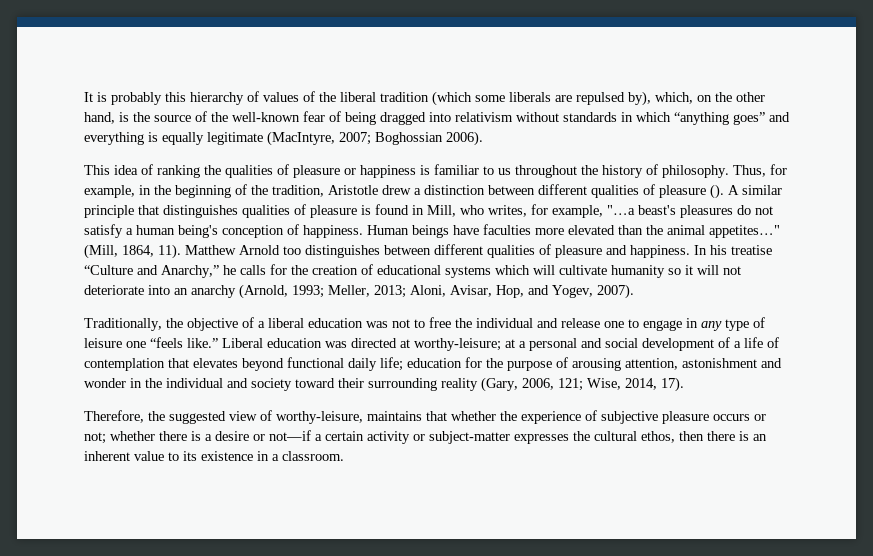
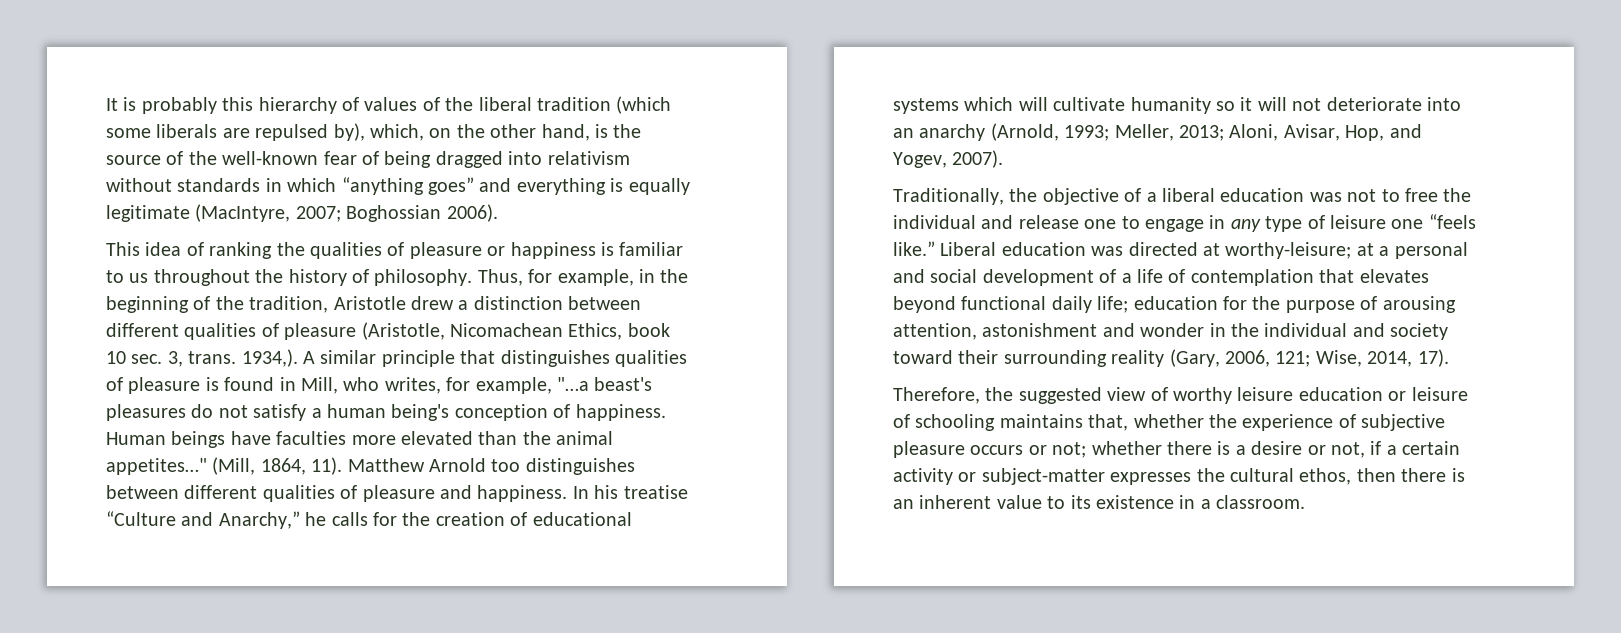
[710,184,724,199] (). -> [361,322,670,340] [106,349,298,367] (Aristotle, Nicomachean Ethics, book 10 sec. 3, trans. 1934,).
[276,411,447,424] worthy-leisure, maintains that -> [1173,387,1468,404] [893,414,1129,431] worthy leisure education or leisure of schooling maintains that,
[269,430,311,441] not—if -> [1331,441,1382,458] not, if

